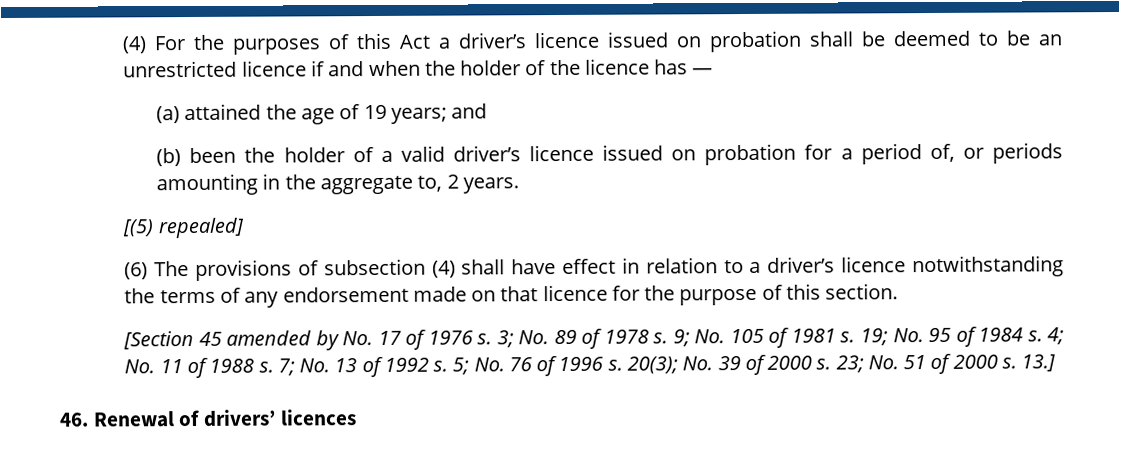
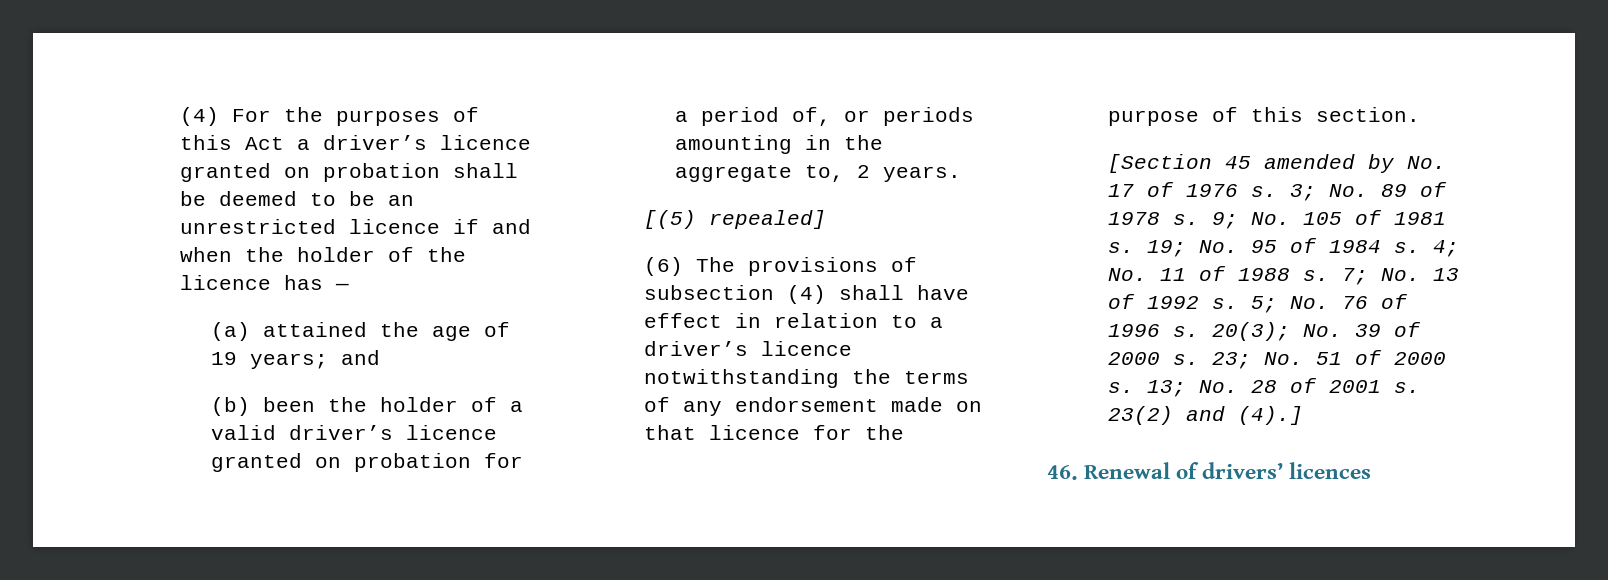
[607,31,670,48] issued -> [180,163,272,182] granted
[602,144,664,161] issued -> [211,453,303,472] granted
[1021,354,1057,372] 13.] -> [1147,378,1421,397] [1108,406,1304,425] 13; No. 28 of 2001 s. 23(2) and (4).]

